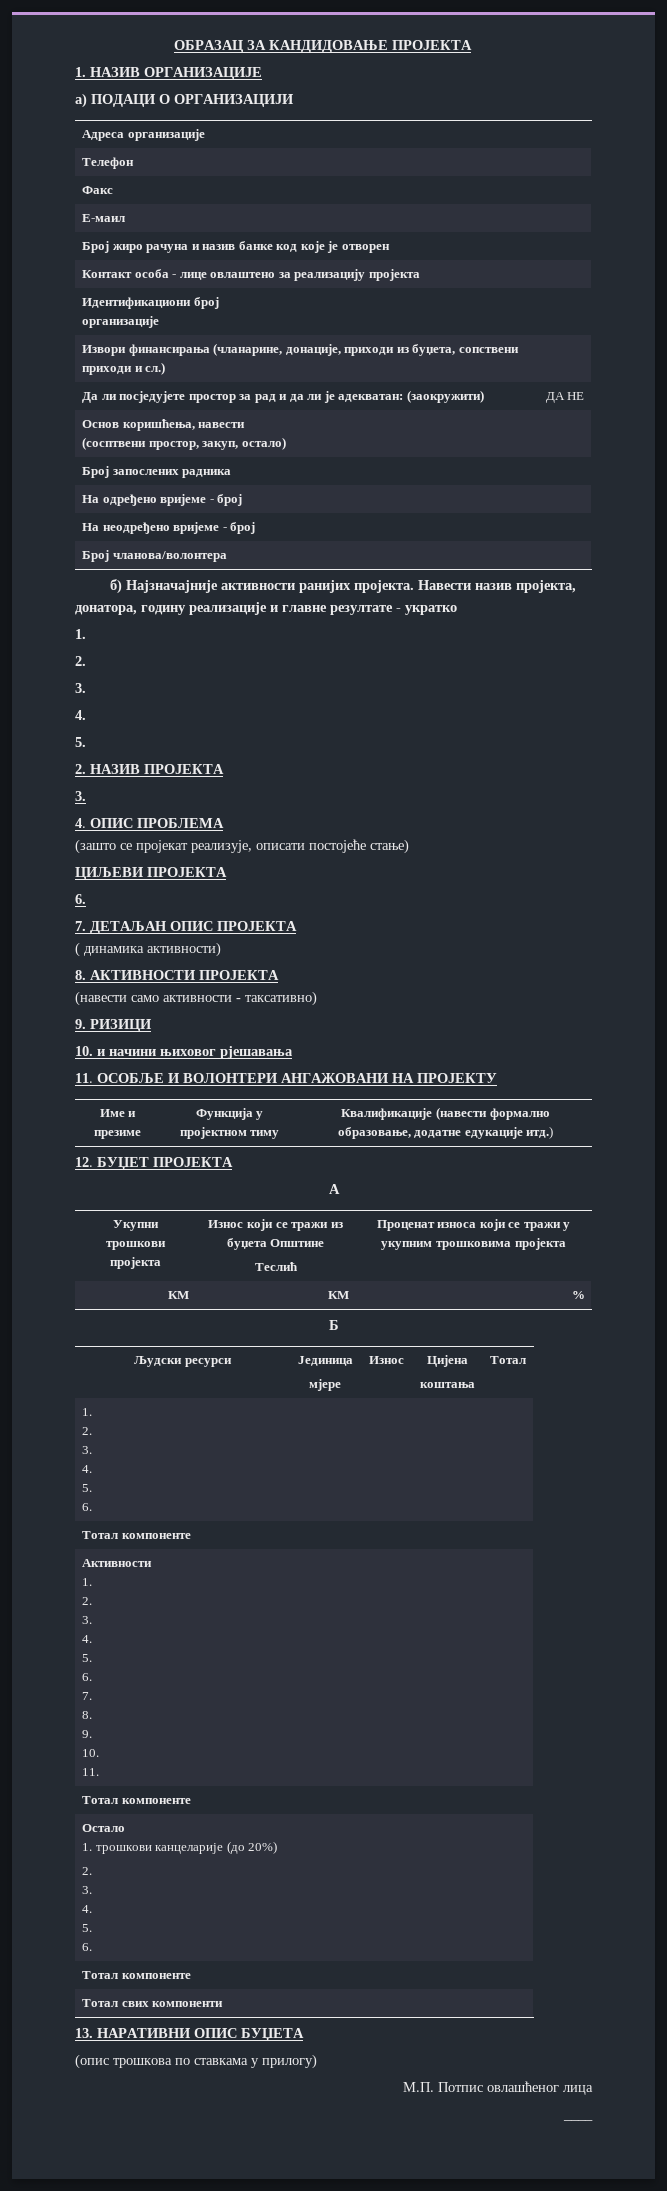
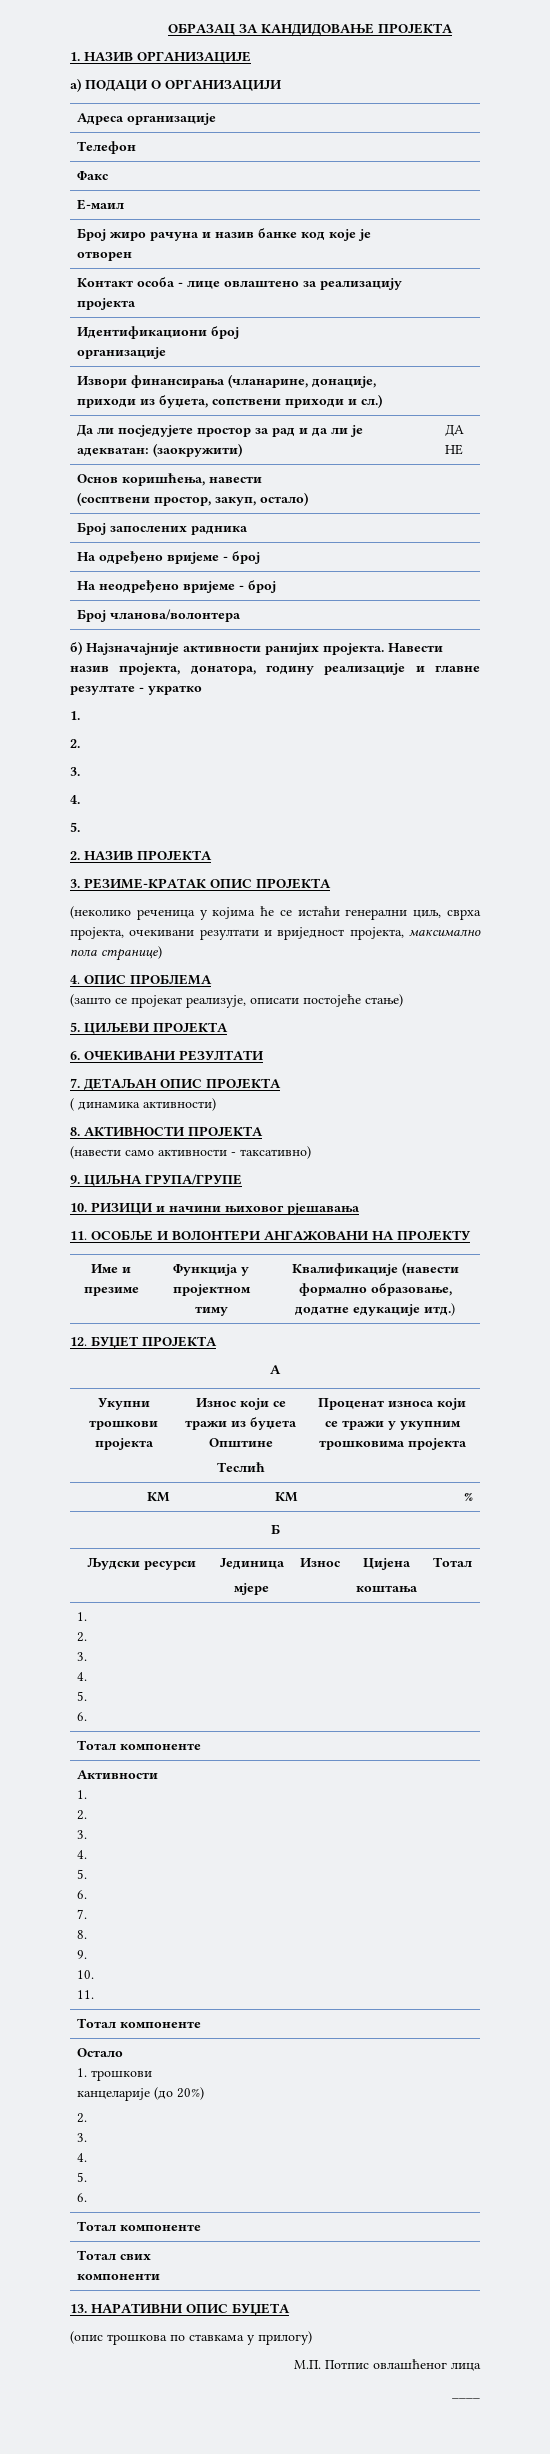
(86, 796) none -> [84,878,331,889] [70,906,481,920] [70,927,481,940] [70,946,162,961] РЕЗИМЕ-КРАТАК ОПИС ПРОЈЕКТА // (неколико реченица у којима ће се истаћи генерални циљ, сврха пројекта, очекивани резултати и вриједност пројекта, максимално пола странице)
(409, 846) none -> [70,1022,80,1032] 5.
(86, 899) none -> [84,1050,264,1061] OЧЕКИВАНИ РЕЗУЛТАТИ
[90,1019,152,1032] [75,1046,93,1056] РИЗИЦИ // 10. -> [84,1174,242,1186] [70,1202,153,1214] ЦИЉНА ГРУПА/ГРУПЕ // 10. РИЗИЦИ

